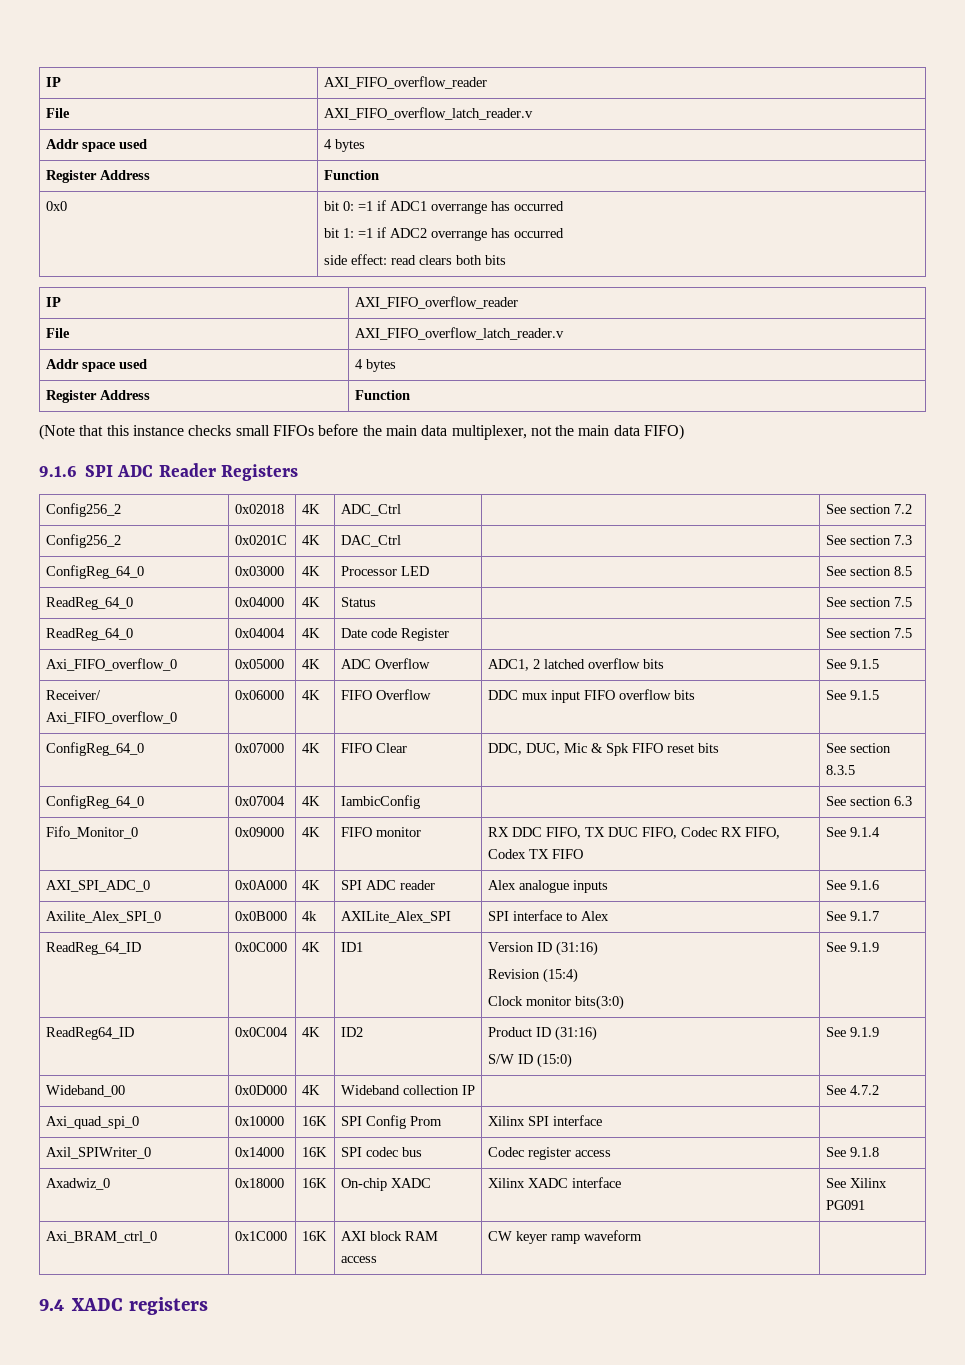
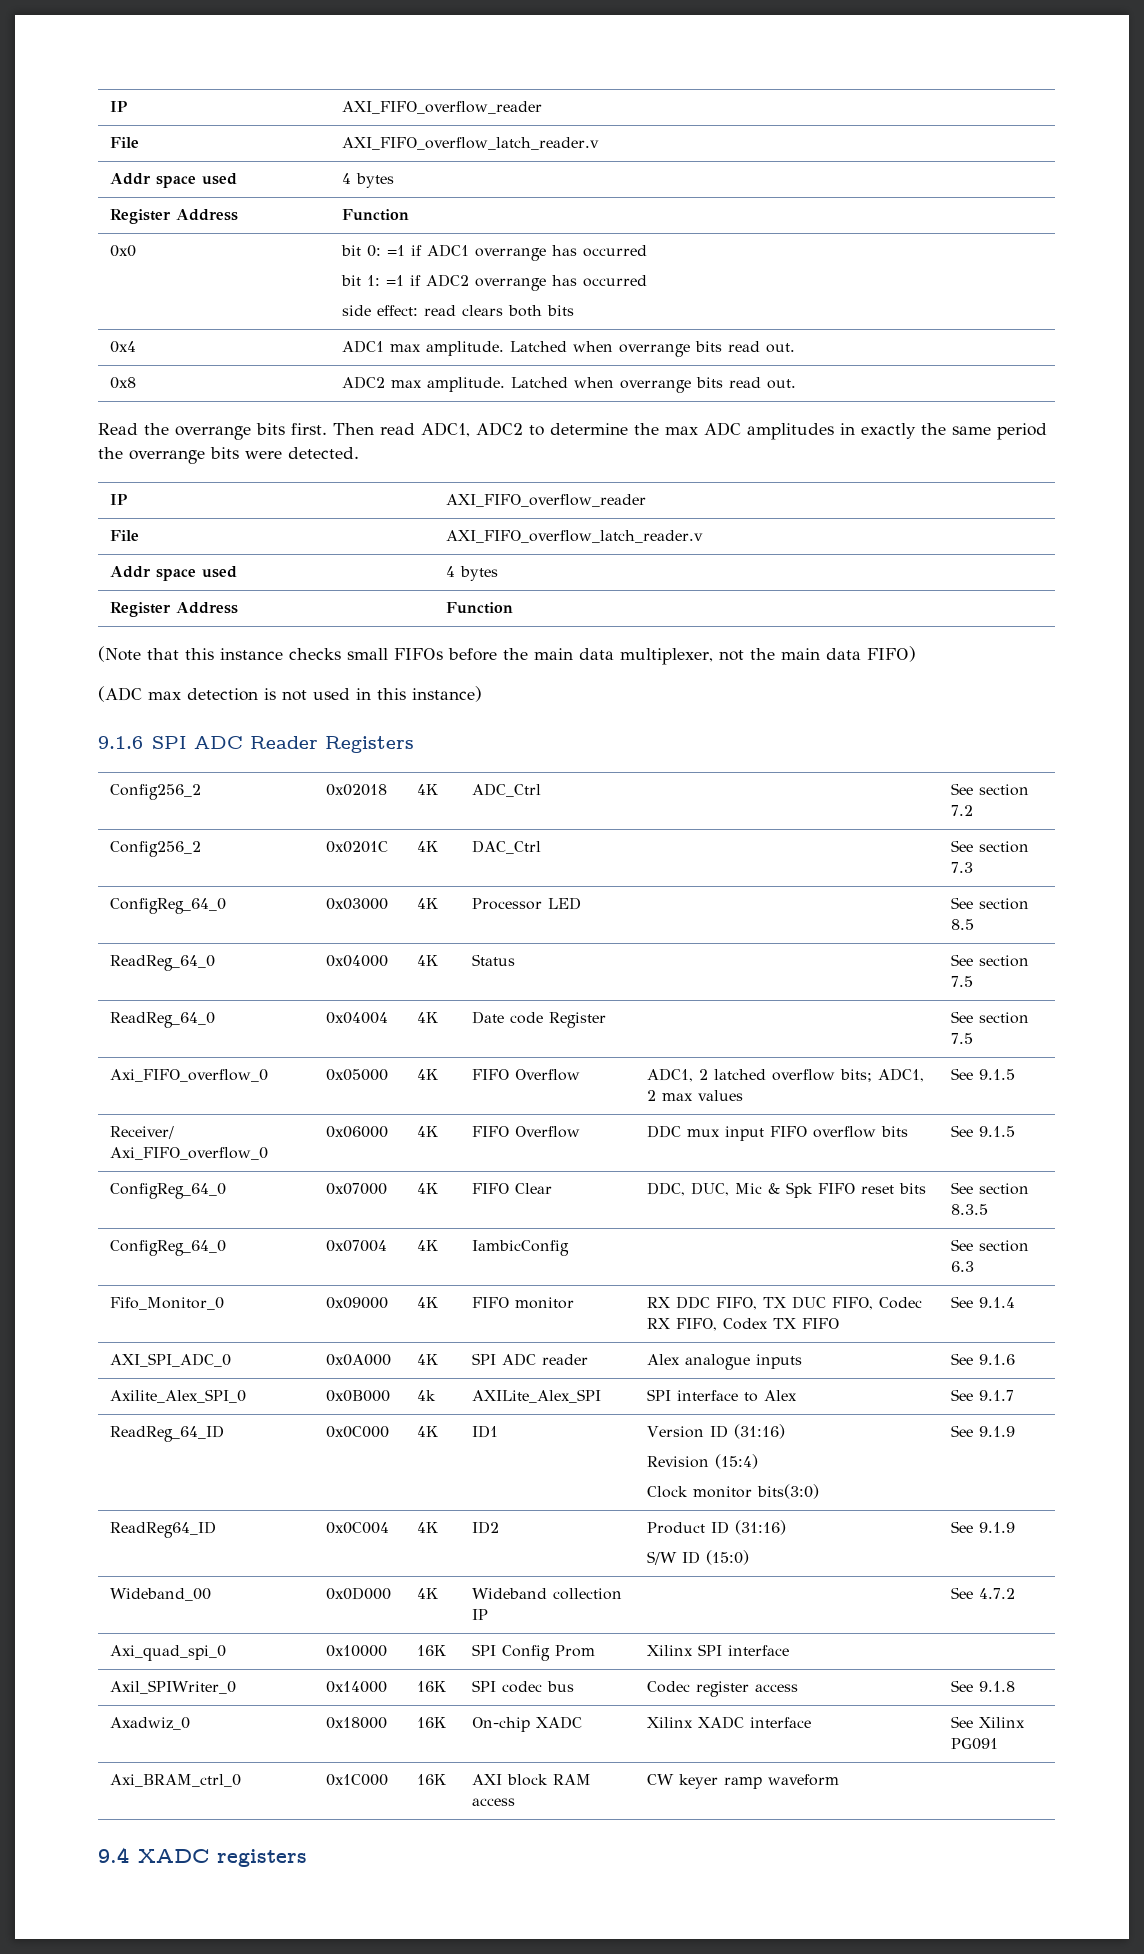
(506, 260) none -> [110,341,137,353] [342,340,796,357] [110,377,137,389] [342,376,797,393] [98,422,1047,440] [98,447,359,464] // 0x4 | ADC1 max amplitude. Latched when overrange bits read out. // 0x8 | ADC2 max amplitude. Latched when overrange bits read out. // Read the overrange bits first. Then read ADC1, ADC2 to determine the max ADC amplitudes in exactly the same period the overrange bits were detected.
(685, 432) none -> [98,686,482,702] // (ADC max detection is not used in this instance)
[340,659,371,669] ADC -> [472,1069,510,1080] FIFO
[642,659,664,669] bits -> [840,1068,925,1082] [647,1090,744,1101] bits; ADC1, 2 max values

